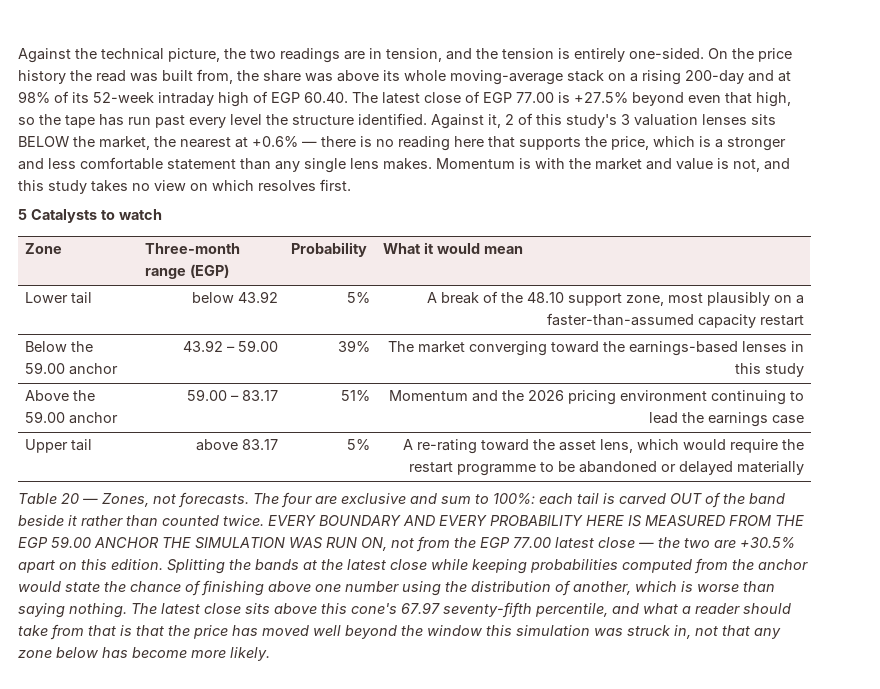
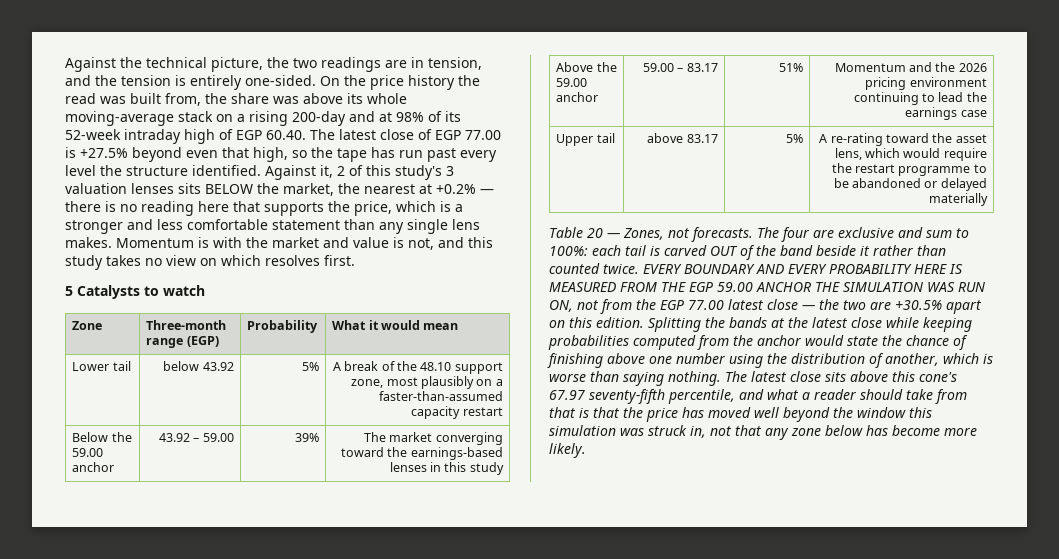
[252,136,298,147] +0.6% -> [436,184,476,194] +0.2%

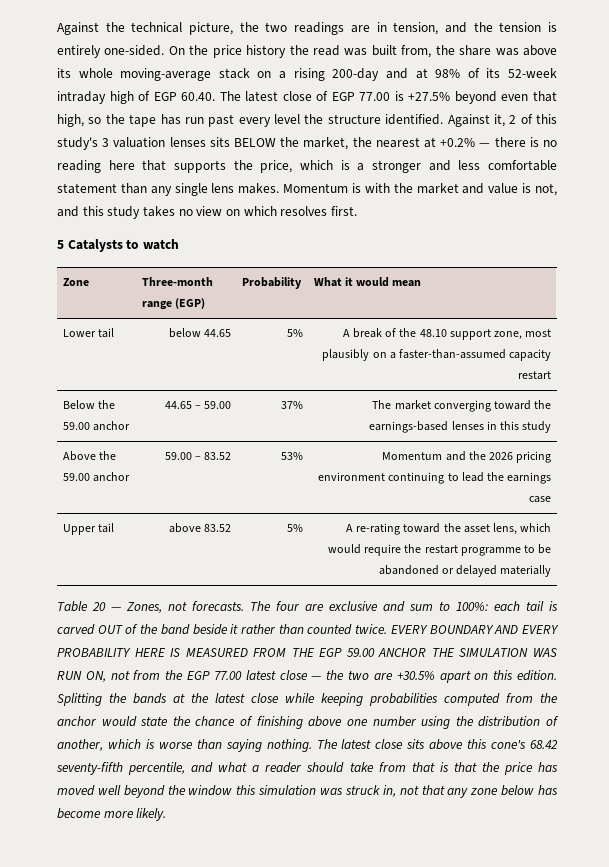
[202,362,234,371] 43.92 -> [204,329,232,337] 44.65
[158,433,190,442] 43.92 -> [164,401,192,409] 44.65
[294,433,319,442] 39% -> [281,401,304,409] 37%
[686,63,718,72] [778,63,803,72] 83.17 | 51% -> [204,452,232,460] [281,452,304,460] 83.52 | 53%
[686,134,718,143] 83.17 -> [204,524,232,532] 83.52
[549,390,585,400] 67.97 -> [530,740,558,749] 68.42

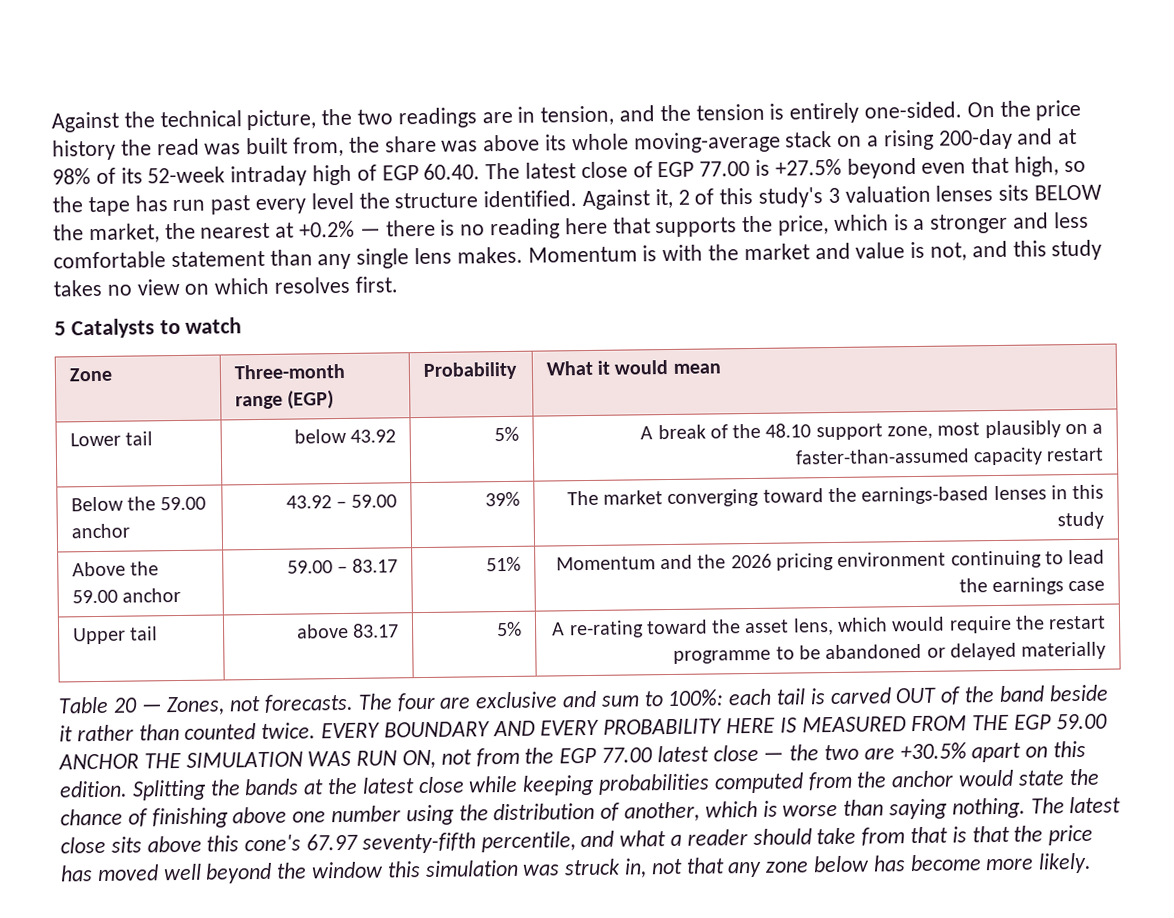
[204,329,232,337] 44.65 -> [350,429,397,443] 43.92
[164,401,192,409] 44.65 -> [285,495,332,509] 43.92
[281,401,304,409] 37% -> [485,491,521,507] 39%
[204,452,232,460] [281,452,304,460] 83.52 | 53% -> [352,558,399,573] [486,556,522,572] 83.17 | 51%
[204,524,232,532] 83.52 -> [352,623,400,638] 83.17
[530,740,558,749] 68.42 -> [306,833,359,851] 67.97

